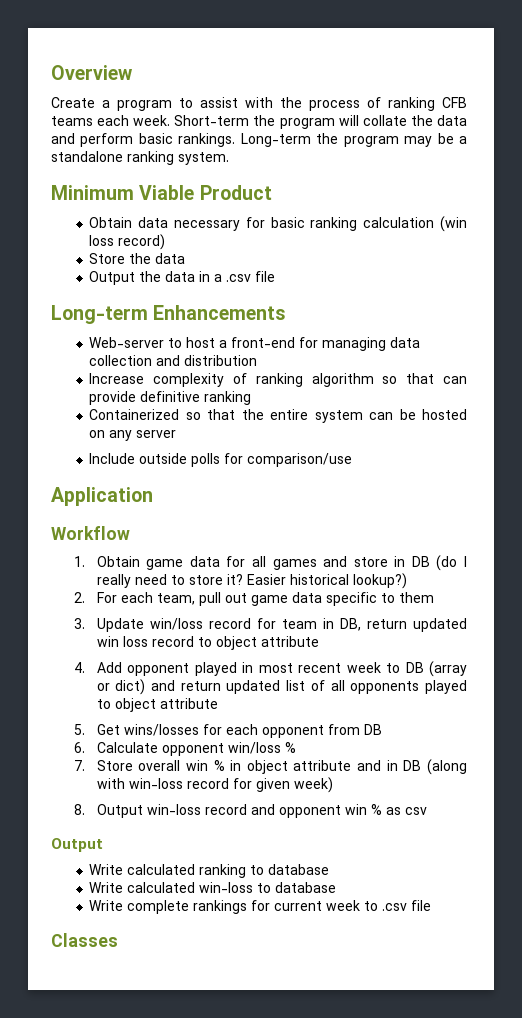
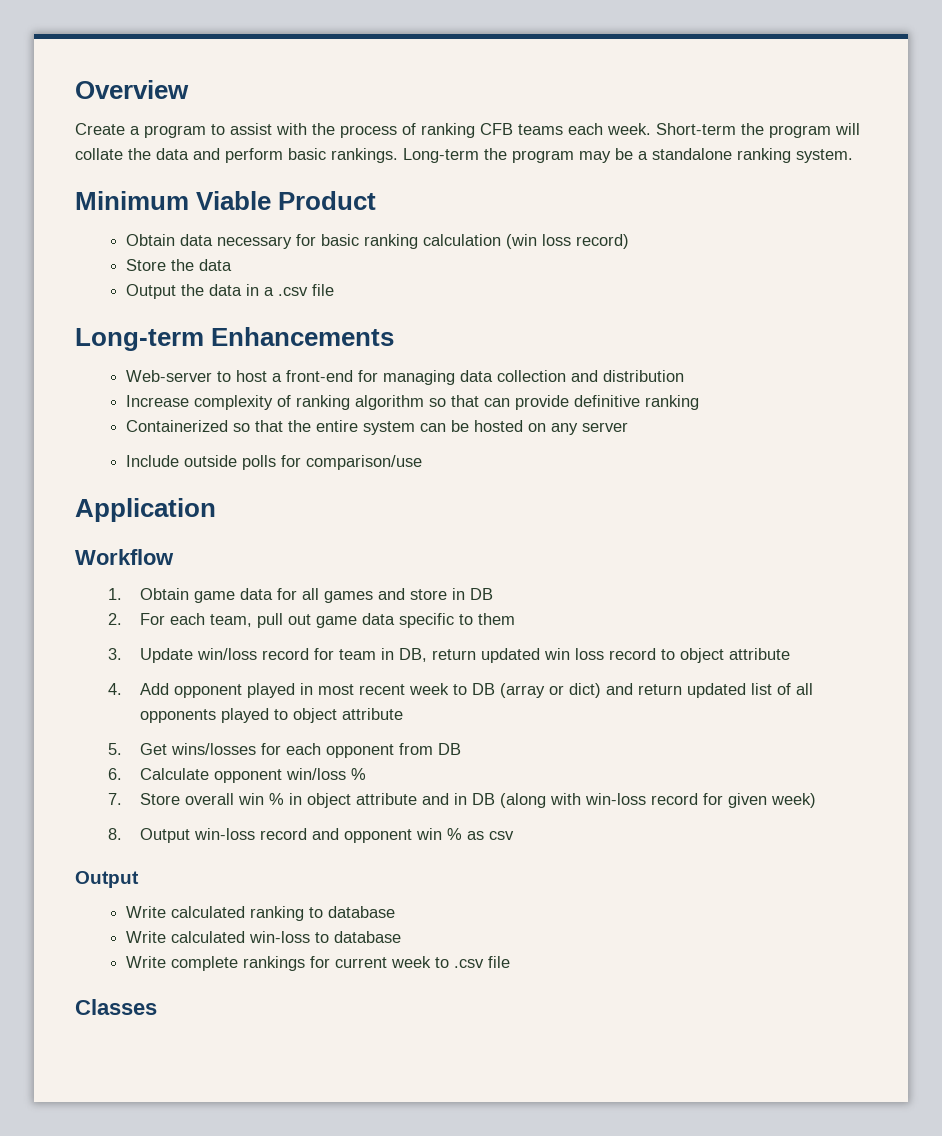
[436,555,468,571] [96,573,407,589] (do I really need to store it? Easier historical lookup?) -> (494, 594) none

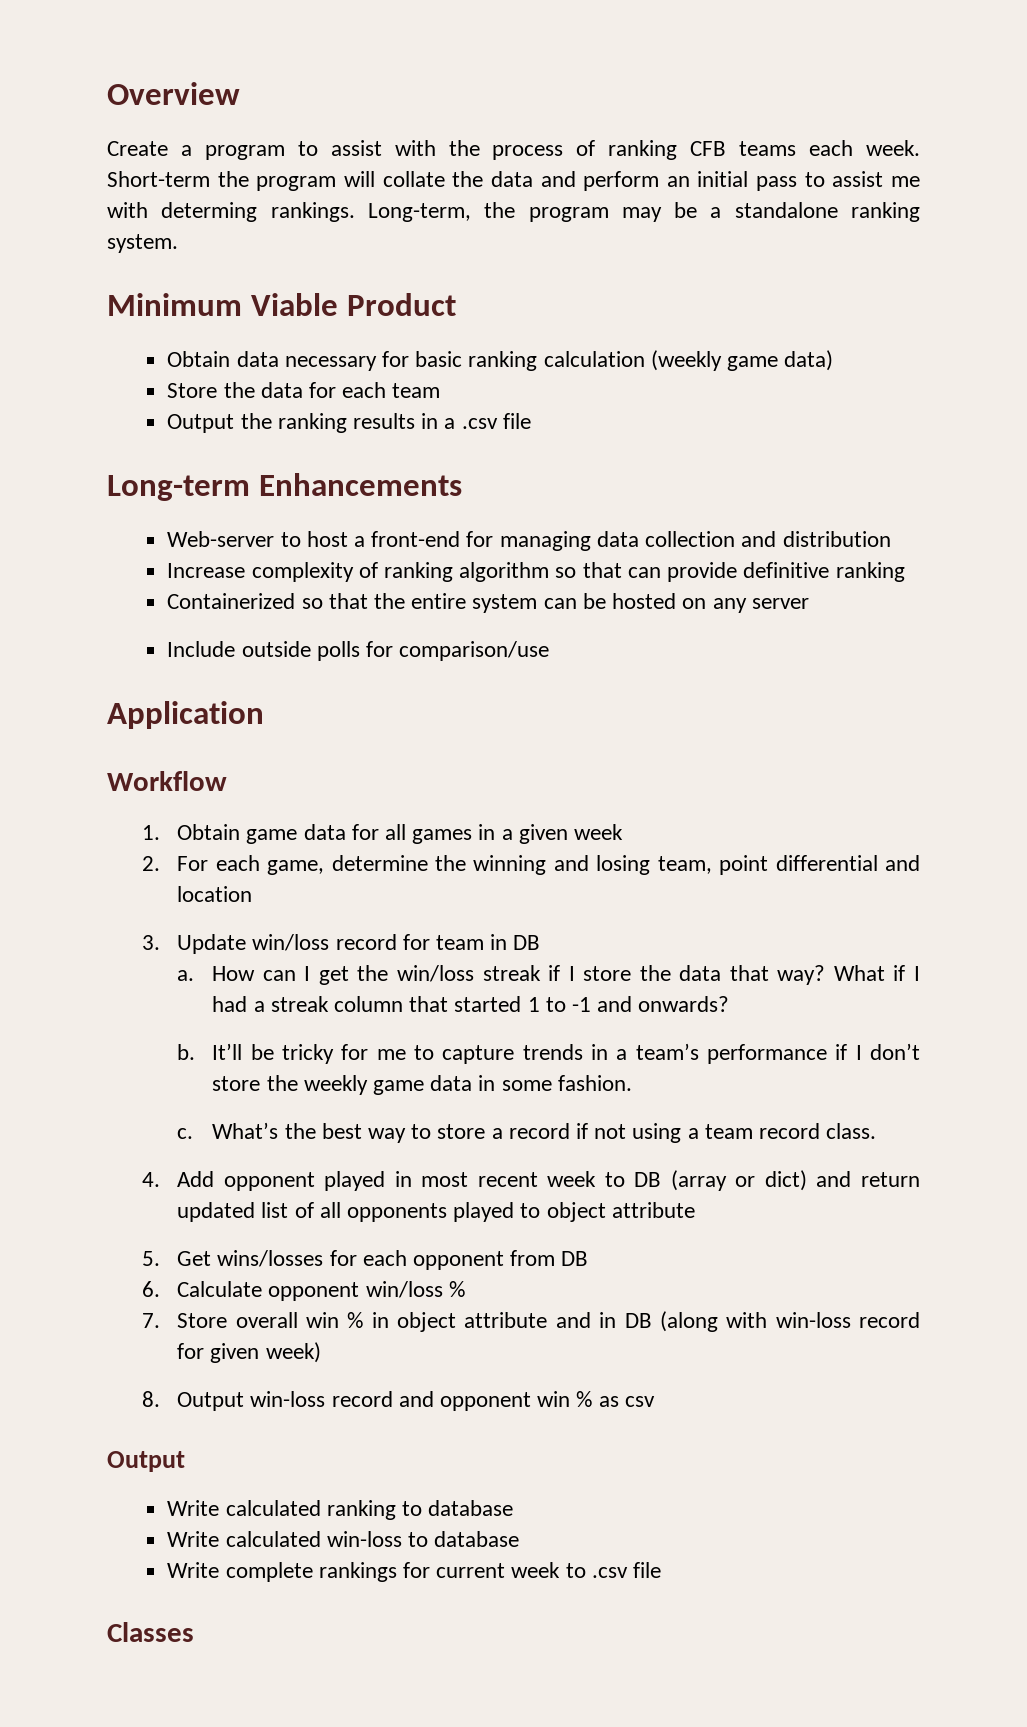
[288,148,479,163] basic rankings. Long-term -> [666,171,920,191] [107,202,471,222] an initial pass to assist me with determing rankings. Long-term,
[505,234,629,249] (win loss record) -> [650,350,834,371] (weekly game data)
(232, 265) none -> [309,382,441,398] for each team
[208,284,242,296] data -> [277,413,416,433] ranking results
[378,588,494,600] and store in DB -> [478,824,624,844] in a given week
[210,613,516,628] team, pull out game data specific to them -> [267,855,921,875] [177,886,253,902] game, determine the winning and losing team, point differential and location
[399,648,791,663] DB, return updated win loss record to object attribute -> [513,935,541,950] [177,965,920,985] [212,996,730,1012] [177,1043,920,1064] [212,1075,632,1095] [177,1122,877,1143] DB // a. How can I get the win/loss streak if I store the data that way? What if I had a streak column that started 1 to -1 and onwards? // b. It’ll be tricky for me to capture trends in a team’s performance if I don’t store the weekly game data in some fashion. // c. What’s the best way to store a record if not using a team record class.

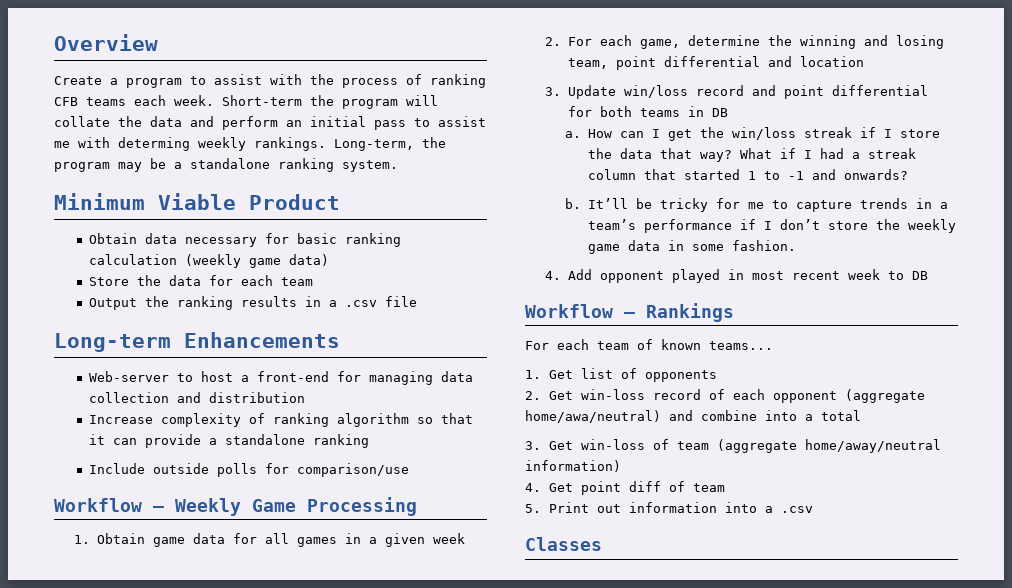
(258, 212) none -> [198,137,246,151] weekly
(622, 570) none -> [88,434,105,445] it
[743,562,905,582] [167,593,809,613] definitive ranking // Containerized so that the entire system can be hosted on any server -> [208,434,369,448] a standalone ranking
[107,701,264,729] [107,771,227,791] // Application // Workflow -> [54,497,417,516] // Workflow – Weekly Game Processing
[402,934,485,950] for team -> [751,85,928,99] [567,106,680,117] and point differential for both teams
[177,1122,877,1143] // c. What’s the best way to store a record if not using a team record class. -> (796, 245) none
[670,1170,920,1191] [177,1202,256,1222] (array or dict) and return updated -> [525,303,734,322] [525,339,773,350] [525,370,573,379] // Workflow – Rankings // For each team of known teams... // 1. Get
[319,1202,341,1218] all -> (637, 373) none
[453,1202,695,1222] [142,1250,589,1270] [142,1281,465,1301] [142,1311,920,1332] [177,1342,321,1363] [142,1391,655,1411] [107,1451,185,1472] [167,1500,514,1520] [167,1531,520,1547] [167,1562,662,1582] played to object attribute // 5. Get wins/losses for each opponent from DB // 6. Calculate opponent win/loss % // 7. Store overall win % in object attribute and in DB (along with win-loss record for given week) // 8. Output win-loss record and opponent win % as csv // Output // Write calculated ranking to database // Write calculated win-loss to database // Write complete rankings for current week to .csv file -> [525,389,925,403] [525,410,861,423] [525,439,941,453] [525,460,621,472] [525,481,725,495] [525,502,813,513] // 2. Get win-loss record of each opponent (aggregate home/awa/neutral) and combine into a total // 3. Get win-loss of team (aggregate home/away/neutral information) // 4. Get point diff of team // 5. Print out information into a .csv

